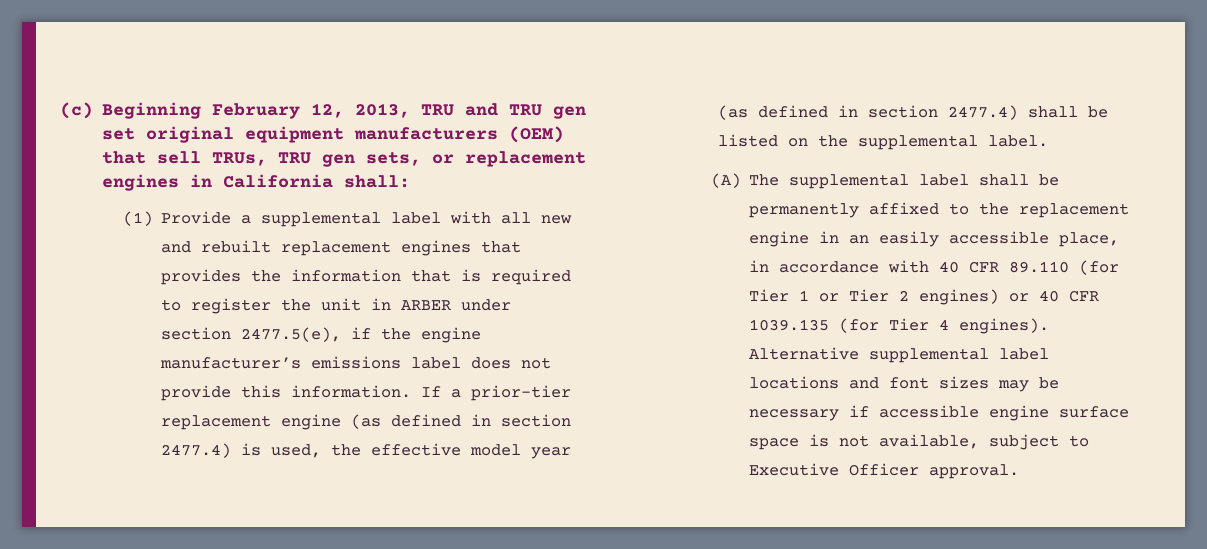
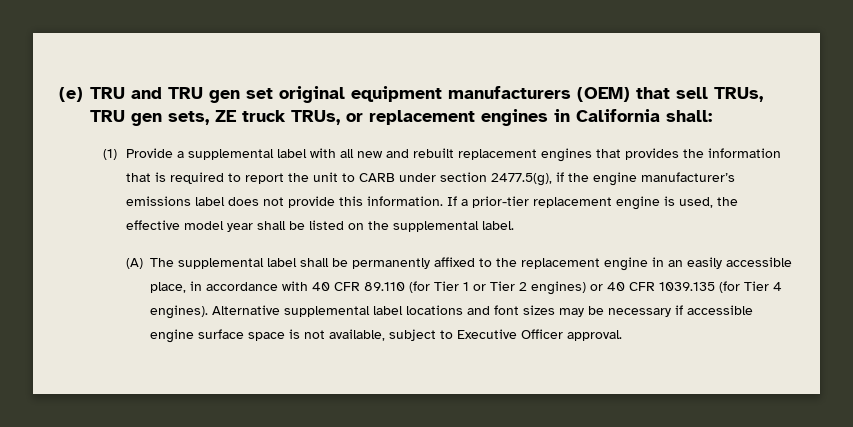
[60,102,410,119] (c) Beginning February 12, 2013, -> [59,87,83,102] (e)
(421, 159) none -> [215,110,340,125] ZE truck TRUs,
[191,298,272,314] register -> [244,173,284,184] report
[371,298,452,310] in ARBER -> [341,173,395,182] to CARB
[241,327,342,342] 2477.5(e), -> [490,173,552,186] 2477.5(g),
[351,414,572,429] [161,443,232,458] (as defined in section 2477.4) -> (660, 203) none
[718,105,1019,120] (as defined in section 2477.4) -> (253, 227) none

